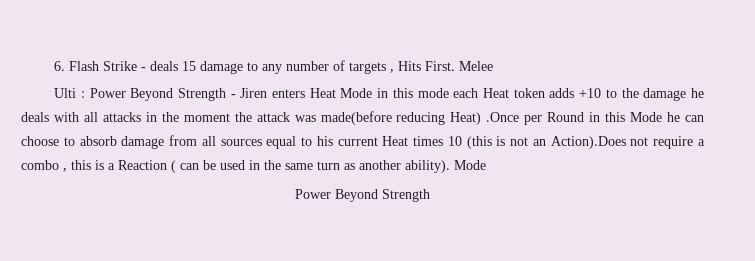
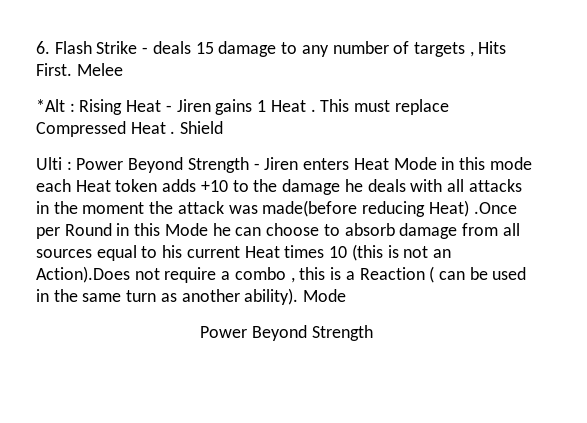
(494, 66) none -> [36,99,449,115] [36,121,224,137] // *Alt : Rising Heat - Jiren gains 1 Heat . This must replace Compressed Heat . Shield

